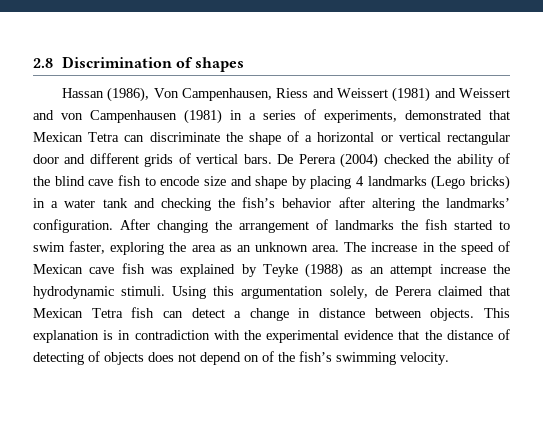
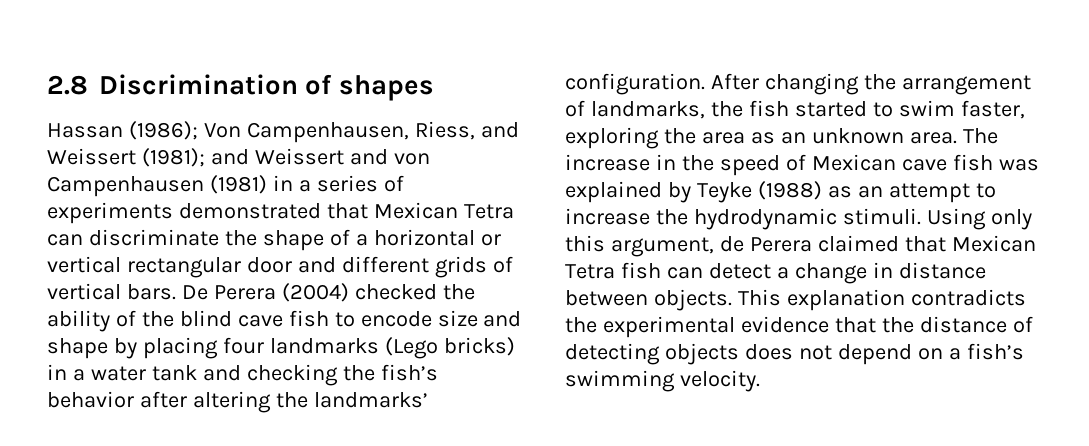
[107,87,150,102] (1986), -> [128,121,198,140] (1986);
[276,87,431,102] Riess and Weissert (1981) -> [414,121,519,140] [47,148,205,167] Riess, and Weissert (1981);
[324,110,397,123] experiments, -> [47,202,173,224] experiments
[356,176,365,186] 4 -> [222,337,264,354] four
[335,220,394,230] landmarks -> [590,101,705,119] landmarks,
(433, 271) none -> [975,183,996,198] to
[213,286,368,299] this argumentation solely, -> [990,209,1032,230] [565,235,714,257] only this argument,
[103,330,240,340] is in contradiction with -> [910,289,1026,306] contradicts
[88,351,100,362] of -> (660, 354) none
[262,351,295,362] of the -> [948,348,961,360] a

